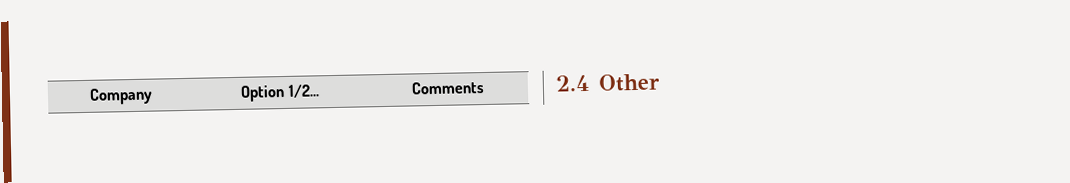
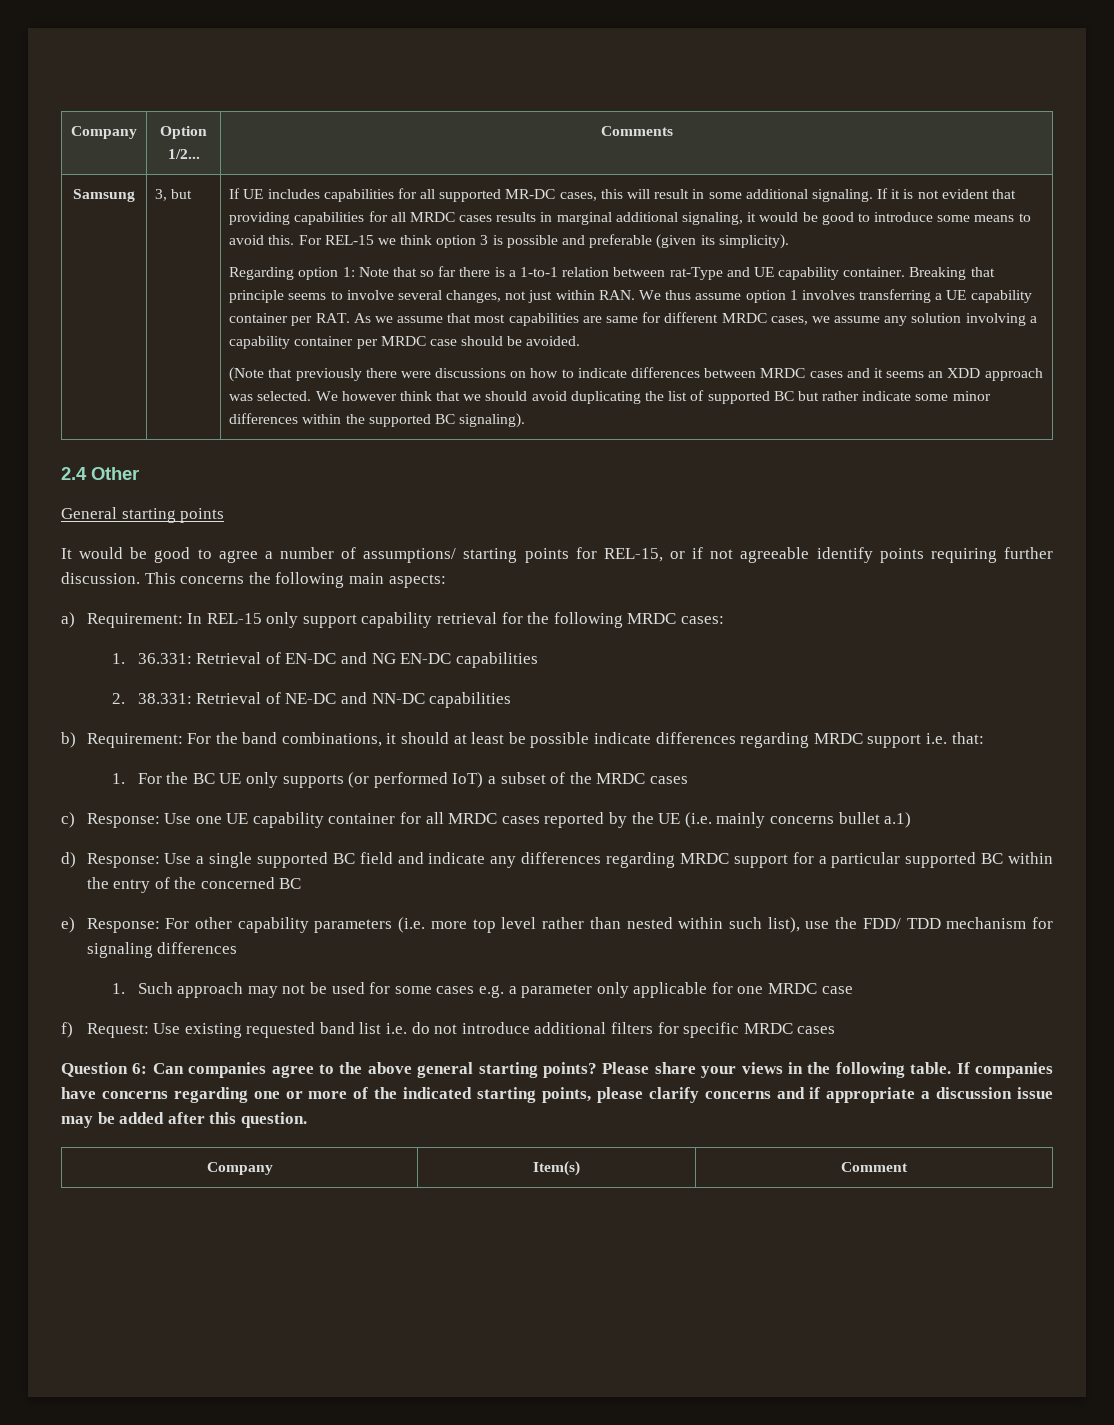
[555,73,661,92] // 2.4 Other -> [73,189,135,202] [155,189,193,201] [229,188,1017,202] [229,211,1031,225] [229,234,789,249] [229,266,995,280] [229,289,1032,303] [229,312,1037,326] [229,336,581,349] [229,367,1043,382] [229,390,991,404] [229,413,526,428] [61,467,139,480] [61,507,225,523] [61,547,1053,563] [61,572,446,588] [61,612,725,628] [112,652,538,668] [112,692,512,708] [61,732,984,748] [112,772,688,788] [61,812,912,828] [61,852,1053,868] [86,877,302,893] [61,917,1054,933] [86,942,238,958] [112,982,853,998] [61,1022,836,1038] [61,1062,1053,1078] [61,1087,1054,1103] [61,1112,307,1128] [206,1162,273,1175] [533,1161,580,1176] [841,1162,908,1172] // Samsung | 3, but | If UE includes capabilities for all supported MR-DC cases, this will result in some additional signaling. If it is not evident that providing capabilities for all MRDC cases results in marginal additional signaling, it would be good to introduce some means to avoid this. For REL-15 we think option 3 is possible and preferable (given its simplicity). // Regarding option 1: Note that so far there is a 1-to-1 relation between rat-Type and UE capability container. Breaking that principle seems to involve several changes, not just within RAN. We thus assume option 1 involves transferring a UE capability container per RAT. As we assume that most capabilities are same for different MRDC cases, we assume any solution involving a capability container per MRDC case should be avoided. // (Note that previously there were discussions on how to indicate differences between MRDC cases and it seems an XDD approach was selected. We however think that we should avoid duplicating the list of supported BC but rather indicate some minor differences within the supported BC signaling). // 2.4 Other // General starting points // It would be good to agree a number of assumptions/ starting points for REL-15, or if not agreeable identify points requiring further discussion. This concerns the following main aspects: // a) Requirement: In REL-15 only support capability retrieval for the following MRDC cases: // 1. 36.331: Retrieval of EN-DC and NG EN-DC capabilities // 2. 38.331: Retrieval of NE-DC and NN-DC capabilities // b) Requirement: For the band combinations, it should at least be possible indicate differences regarding MRDC support i.e. that: // 1. For the BC UE only supports (or performed IoT) a subset of the MRDC cases // c) Response: Use one UE capability container for all MRDC cases reported by the UE (i.e. mainly concerns bullet a.1) // d) Response: Use a single supported BC field and indicate any differences regarding MRDC support for a particular supported BC within the entry of the concerned BC // e) Response: For other capability parameters (i.e. more top level rather than nested within such list), use the FDD/ TDD mechanism for signaling differences // 1. Such approach may not be used for some cases e.g. a parameter only applicable for one MRDC case // f) Request: Use existing requested band list i.e. do not introduce additional filters for specific MRDC cases // Question 6: Can companies agree to the above general starting points? Please share your views in the following table. If companies have concerns regarding one or more of the indicated starting points, please clarify concerns and if appropriate a discussion issue may be added after this question. // Company | Item(s) | Comment

